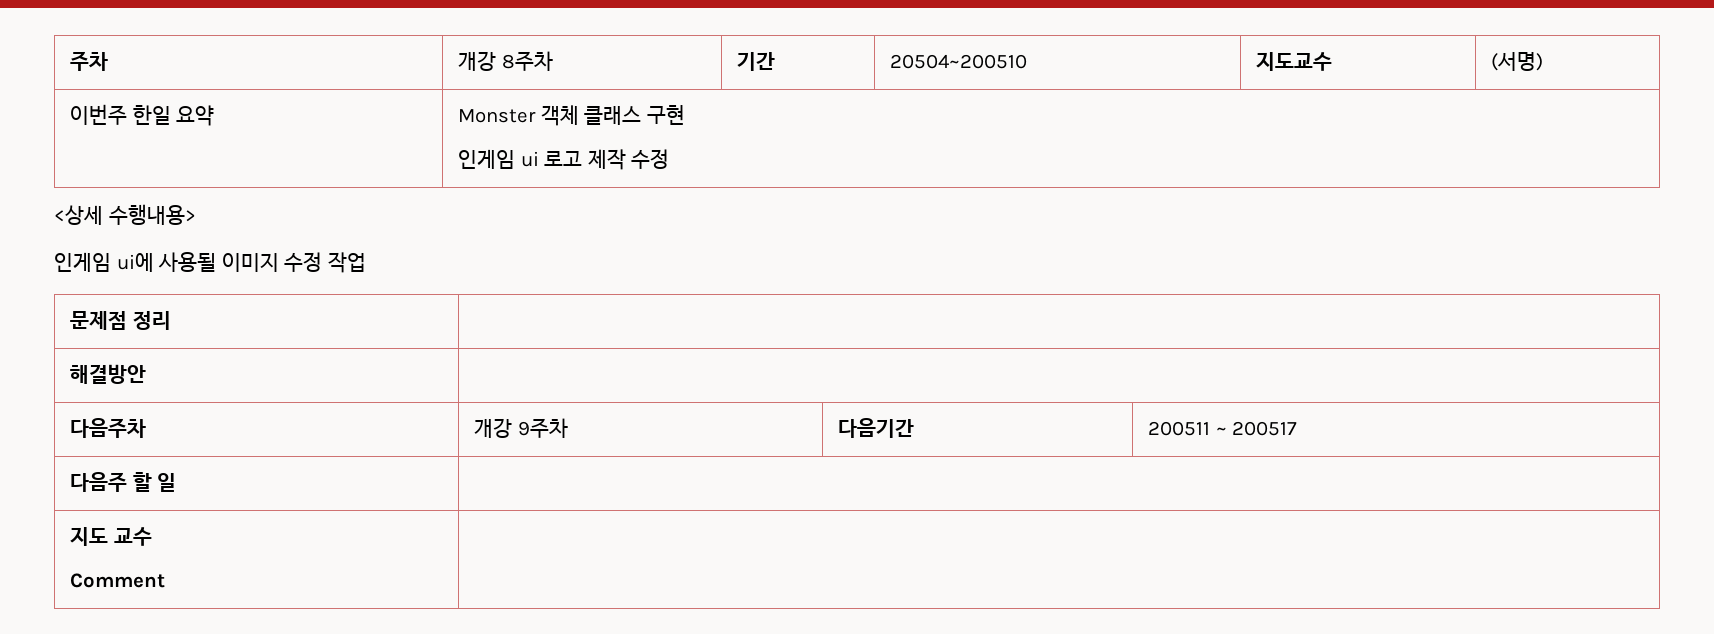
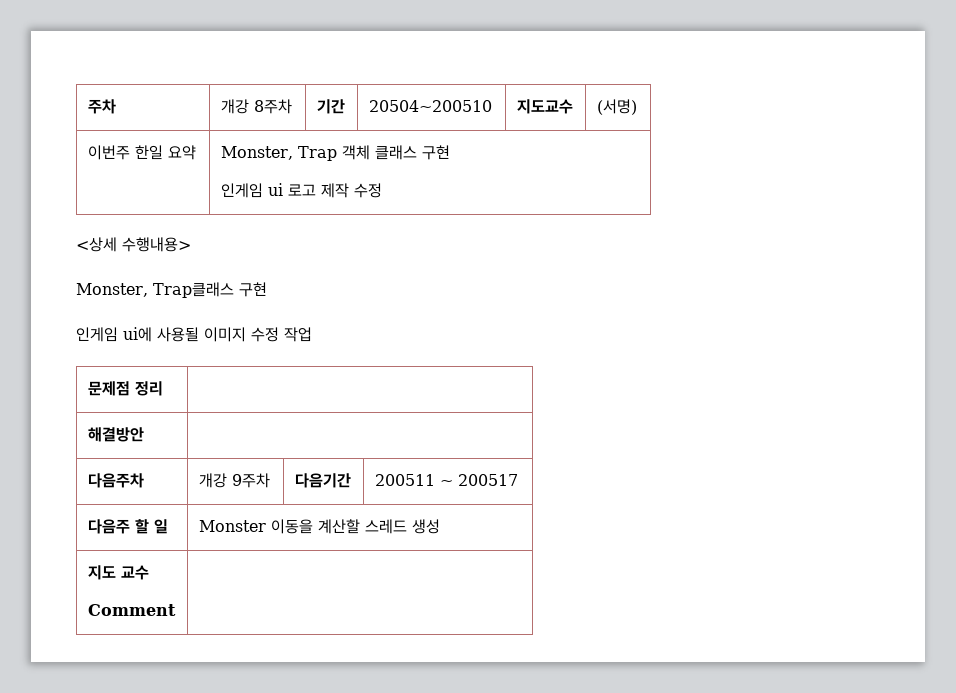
[458,109,537,123] Monster -> [220,146,337,161] Monster, Trap
(196, 214) none -> [76,282,267,298] // Monster, Trap클래스 구현
(177, 482) none -> [198,519,440,534] Monster 이동을 계산할 스레드 생성

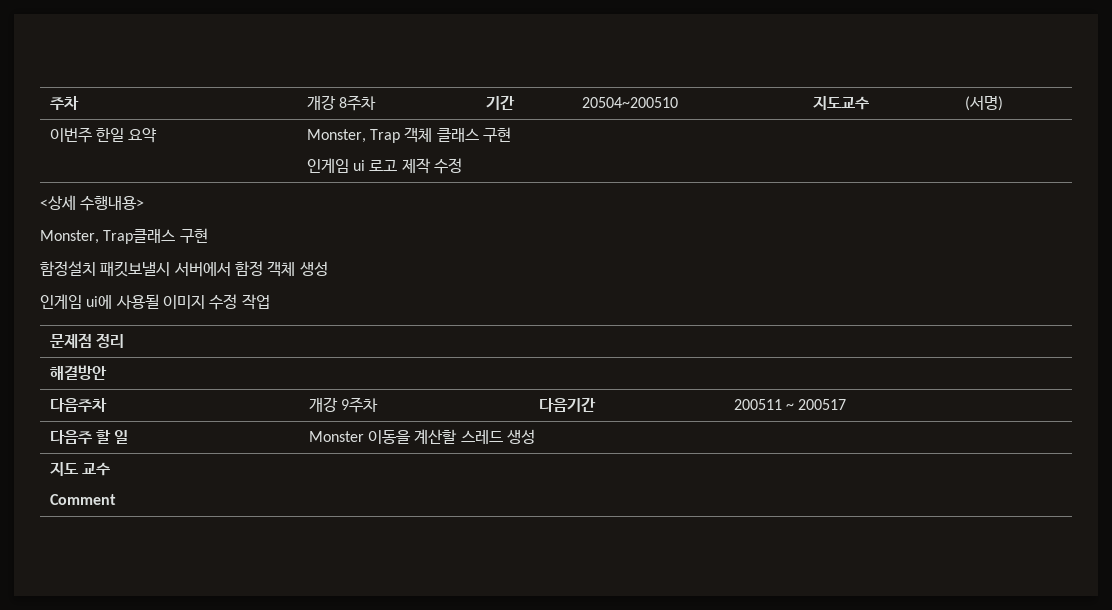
(267, 289) none -> [40,261,328,277] // 함정설치 패킷보낼시 서버에서 함정 객체 생성

